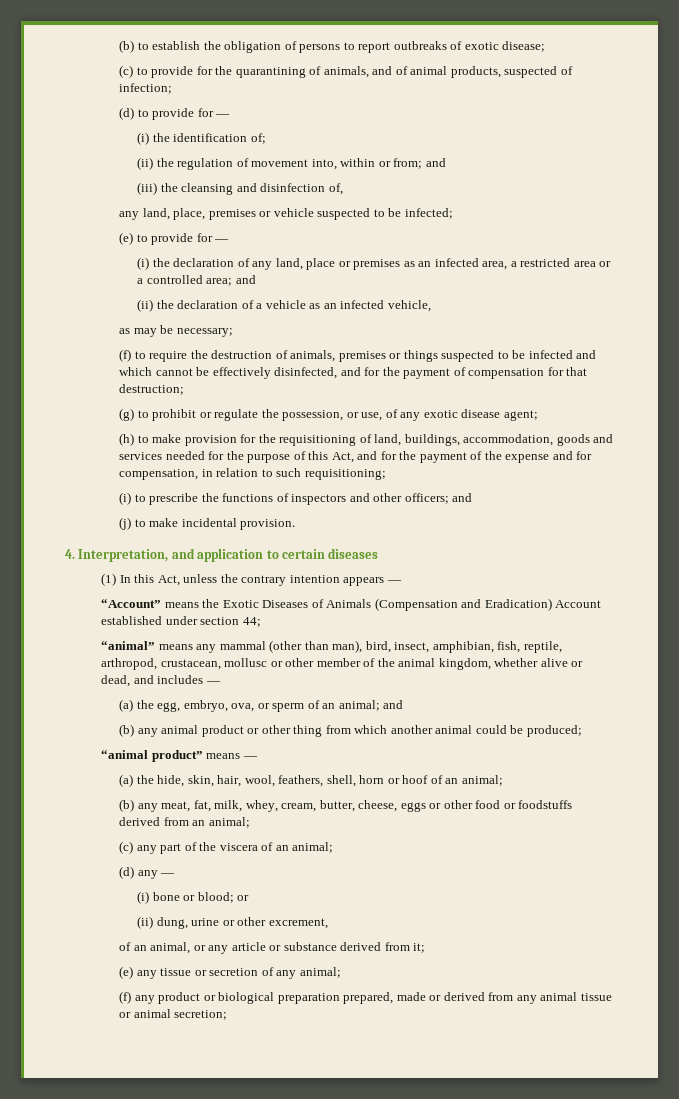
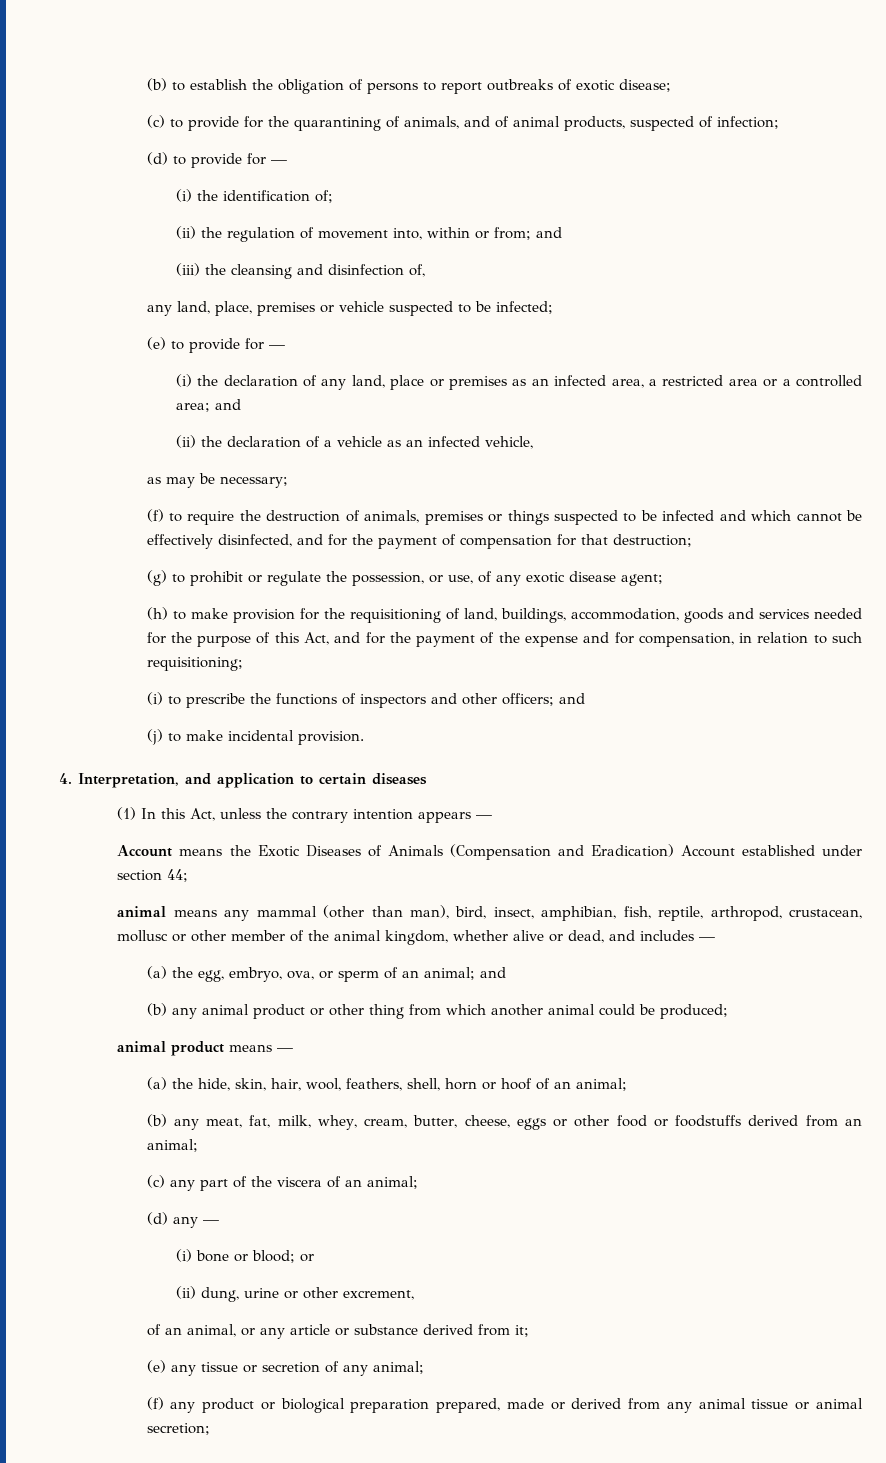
[101,599,162,608] “Account” -> [117,845,173,857] Account
[101,641,156,650] “animal” -> [117,906,167,917] animal
[101,750,203,762] “animal product” -> [117,1041,225,1056] animal product

